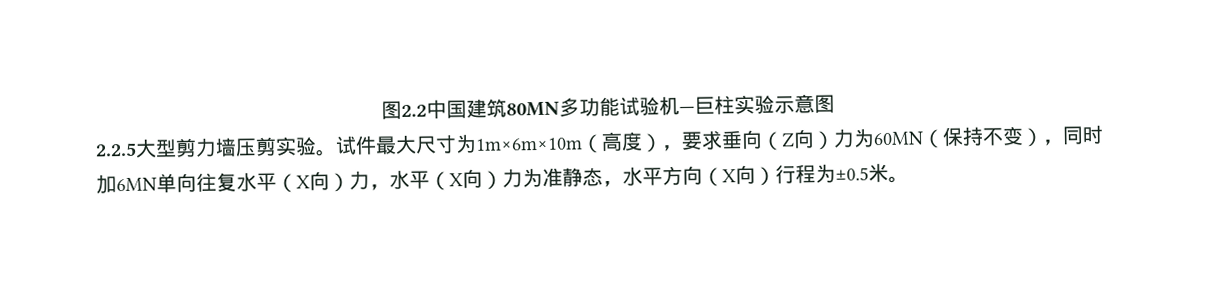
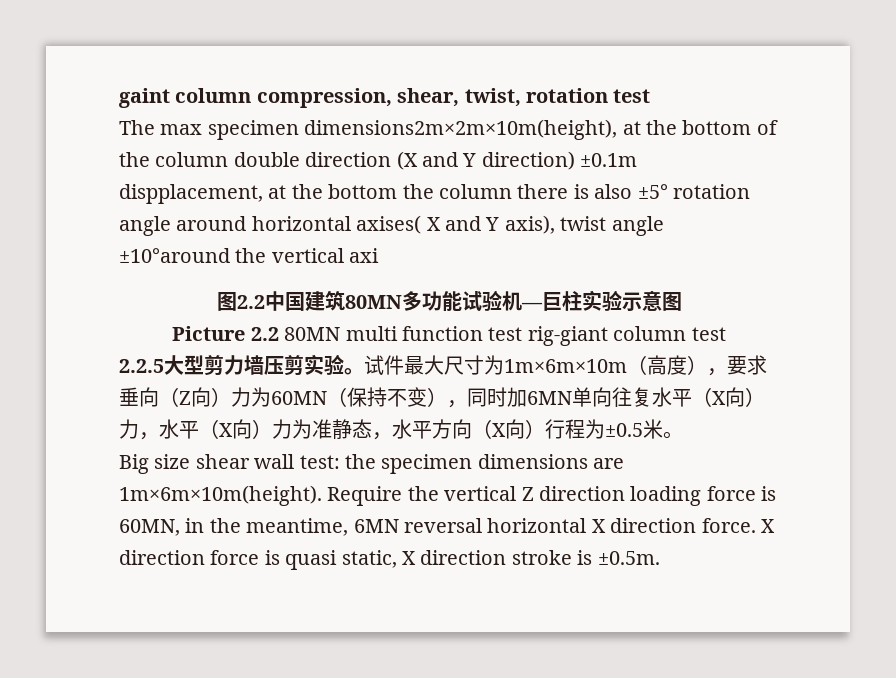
(380, 110) none -> [119,88,651,108] [119,119,778,140] [119,151,638,170] [119,184,750,204] [119,215,664,236] [119,248,380,263] gaint column compression, shear, twist, rotation test // The max specimen dimensions2m×2m×10m(height), at the bottom of the column double direction (X and Y direction) ±0.1m dispplacement, at the bottom the column there is also ±5° rotation angle around horizontal axises( X and Y axis), twist angle ±10°around the vertical axi //
(835, 104) none -> [172,326,726,346] // Picture 2.2 80MN multi function test rig-giant column test
(909, 179) none -> [119,454,625,474] [119,485,777,506] [119,518,775,536] [119,550,660,570] // Big size shear wall test: the specimen dimensions are 1m×6m×10m(height). Require the vertical Z direction loading force is 60MN, in the meantime, 6MN reversal horizontal X direction force. X direction force is quasi static, X direction stroke is ±0.5m.

